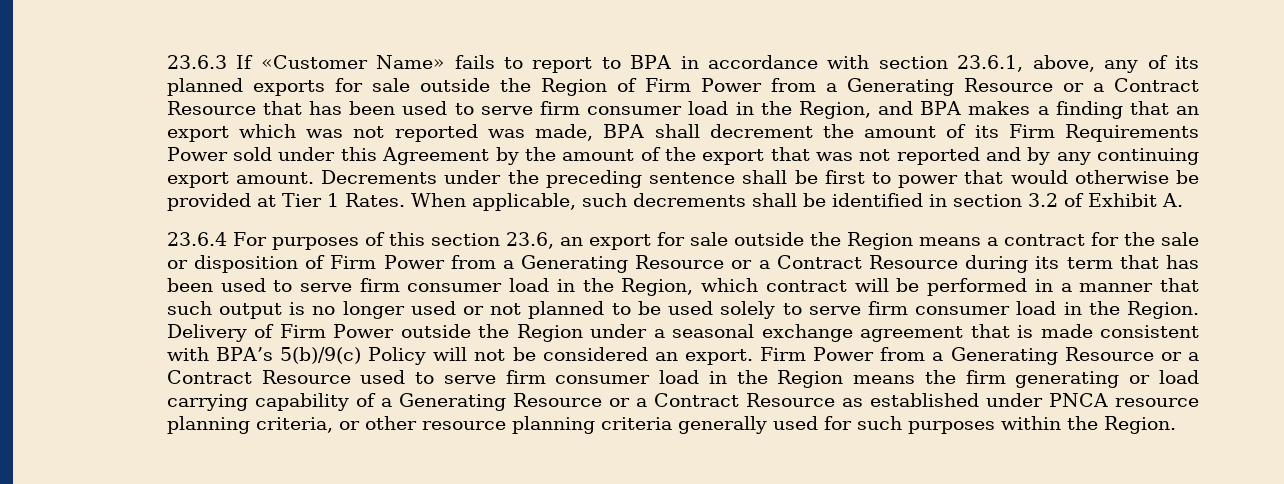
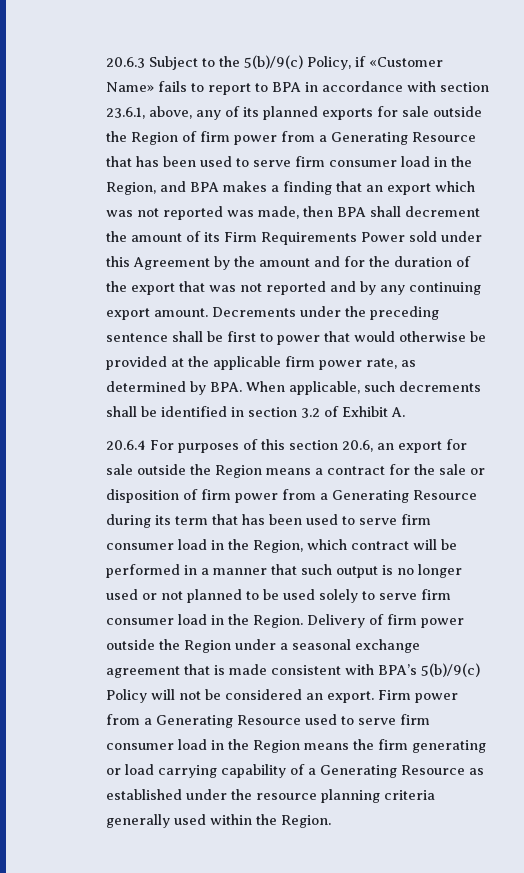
[166,55,254,69] 23.6.3 If -> [106,55,367,70] 20.6.3 Subject to the 5(b)/9(c) Policy, if
[644,78,1199,96] [166,101,256,115] Firm Power from a Generating Resource or a Contract Resource -> [200,131,477,145] firm power from a Generating Resource
(594, 132) none -> [303,206,334,217] then
(635, 155) none -> [314,256,453,267] and for the duration
[281,193,405,207] Tier 1 Rates. -> [188,356,417,370] [106,381,243,395] the applicable firm power rate, as determined by BPA.
[166,232,227,246] 23.6.4 -> [106,440,147,450] 20.6.4
[505,232,554,249] 23.6, -> [342,440,374,452] 20.6,
[330,255,959,273] Firm Power from a Generating Resource or a Contract Resource -> [201,489,478,503] firm power from a Generating Resource
[279,324,395,338] Firm Power -> [387,614,465,628] firm power
[813,347,1199,365] [166,370,351,384] Power from a Generating Resource or a Contract Resource -> [415,693,459,703] [106,714,302,728] power from a Generating Resource
[608,393,1200,407] [166,416,417,434] or a Contract Resource as established under PNCA resource planning criteria, or other -> [469,768,485,775] [106,789,253,800] as established under the
[823,416,995,434] for such purposes -> (207, 819) none

